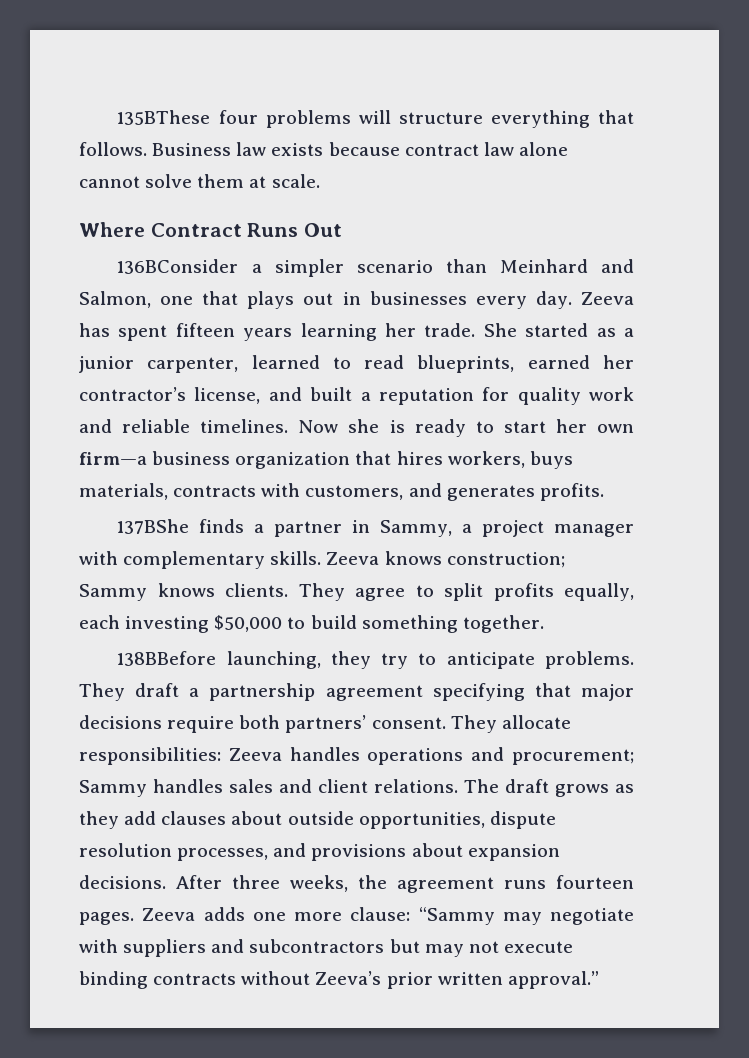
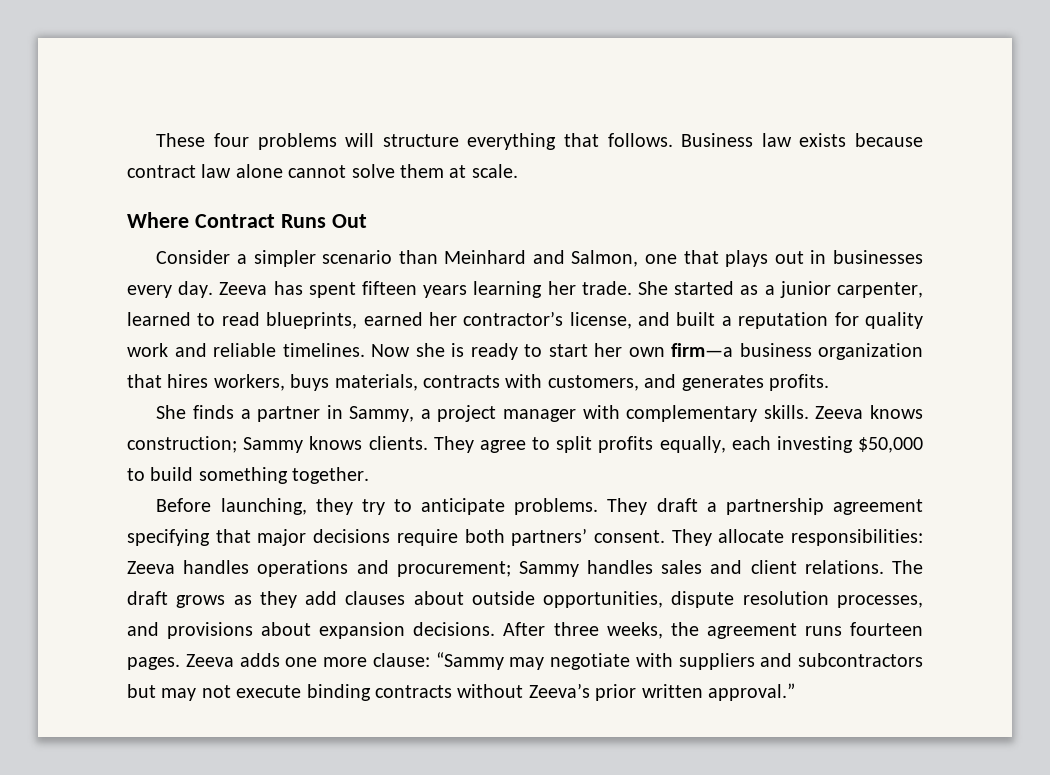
[116,110,211,125] 135BThese -> [156,133,206,147] These
[116,259,239,274] 136BConsider -> [156,250,231,264] Consider
[116,519,190,534] 137BShe -> [156,405,187,419] She
[116,651,217,666] 138BBefore -> [156,498,212,512] Before

